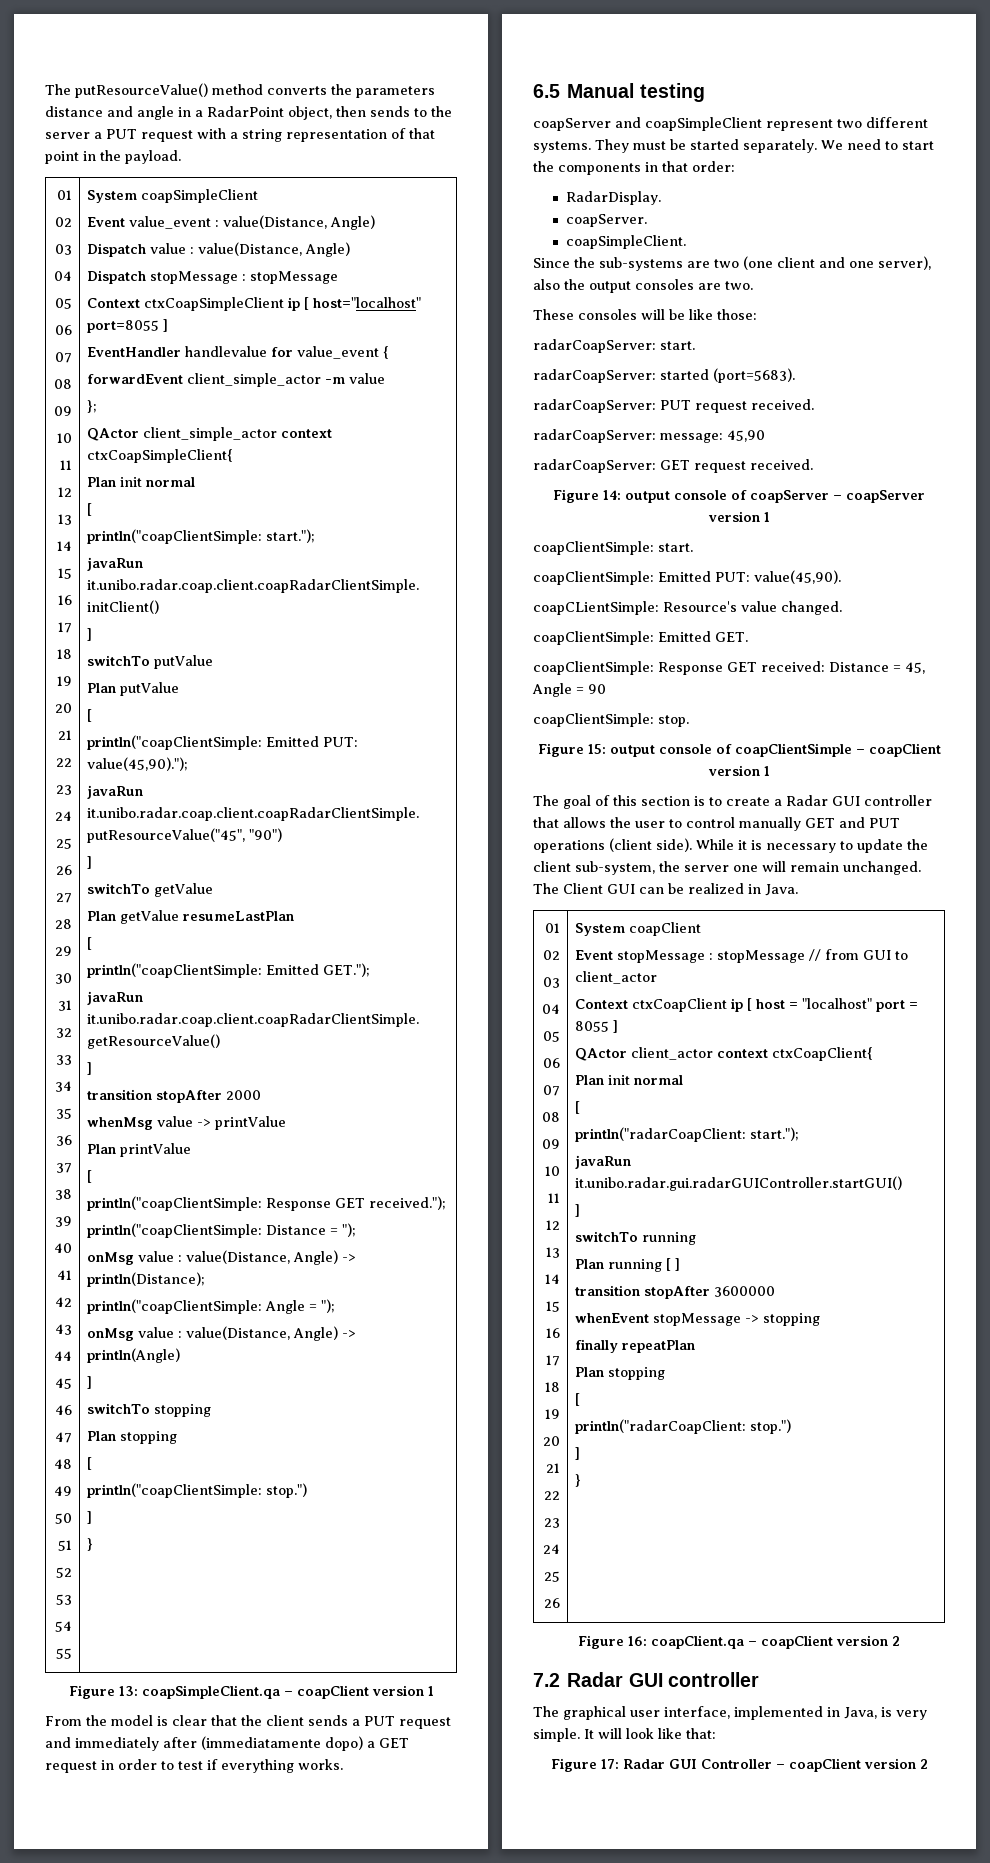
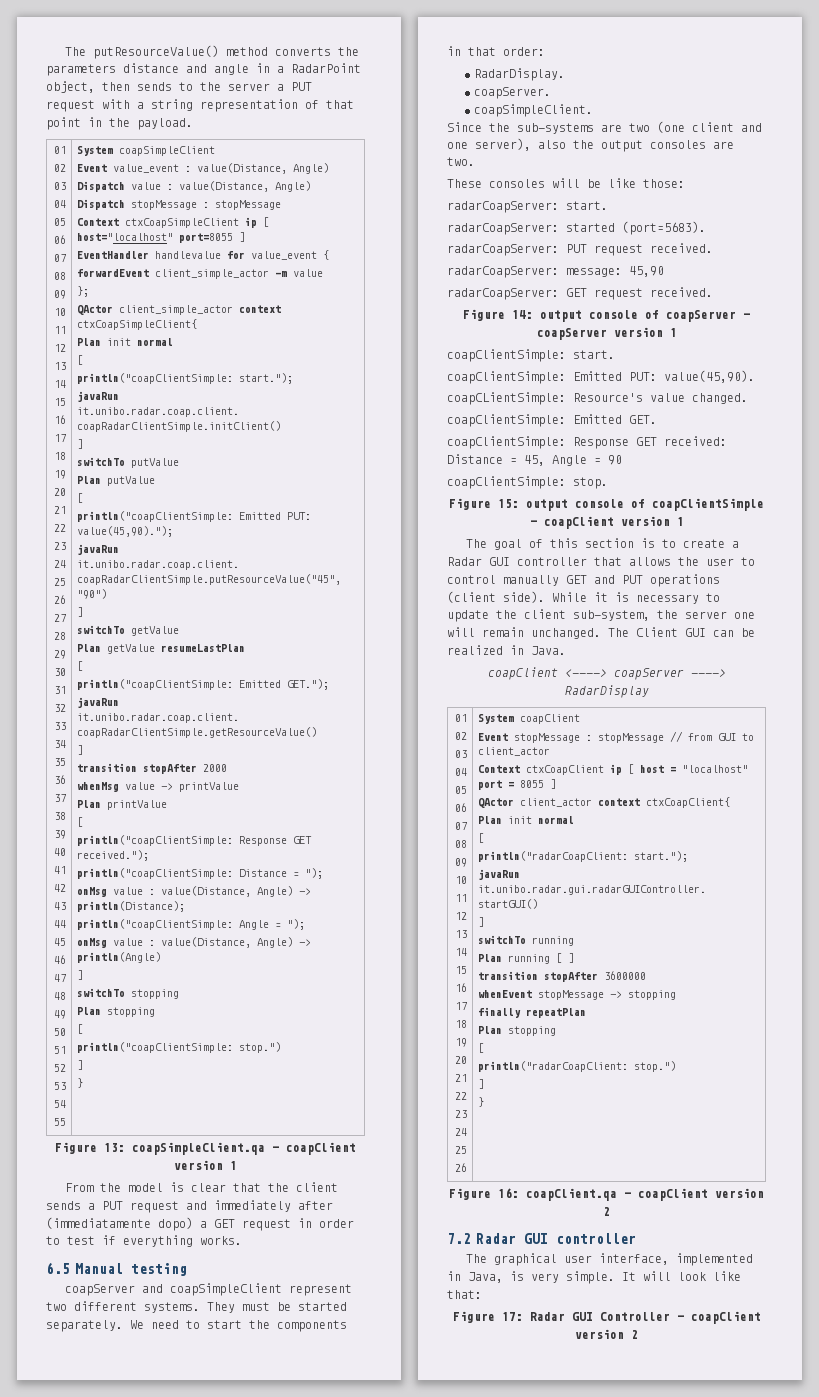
(798, 890) none -> [487,667,726,680] [564,685,649,698] // coapClient <----> coapServer ----> RadarDisplay

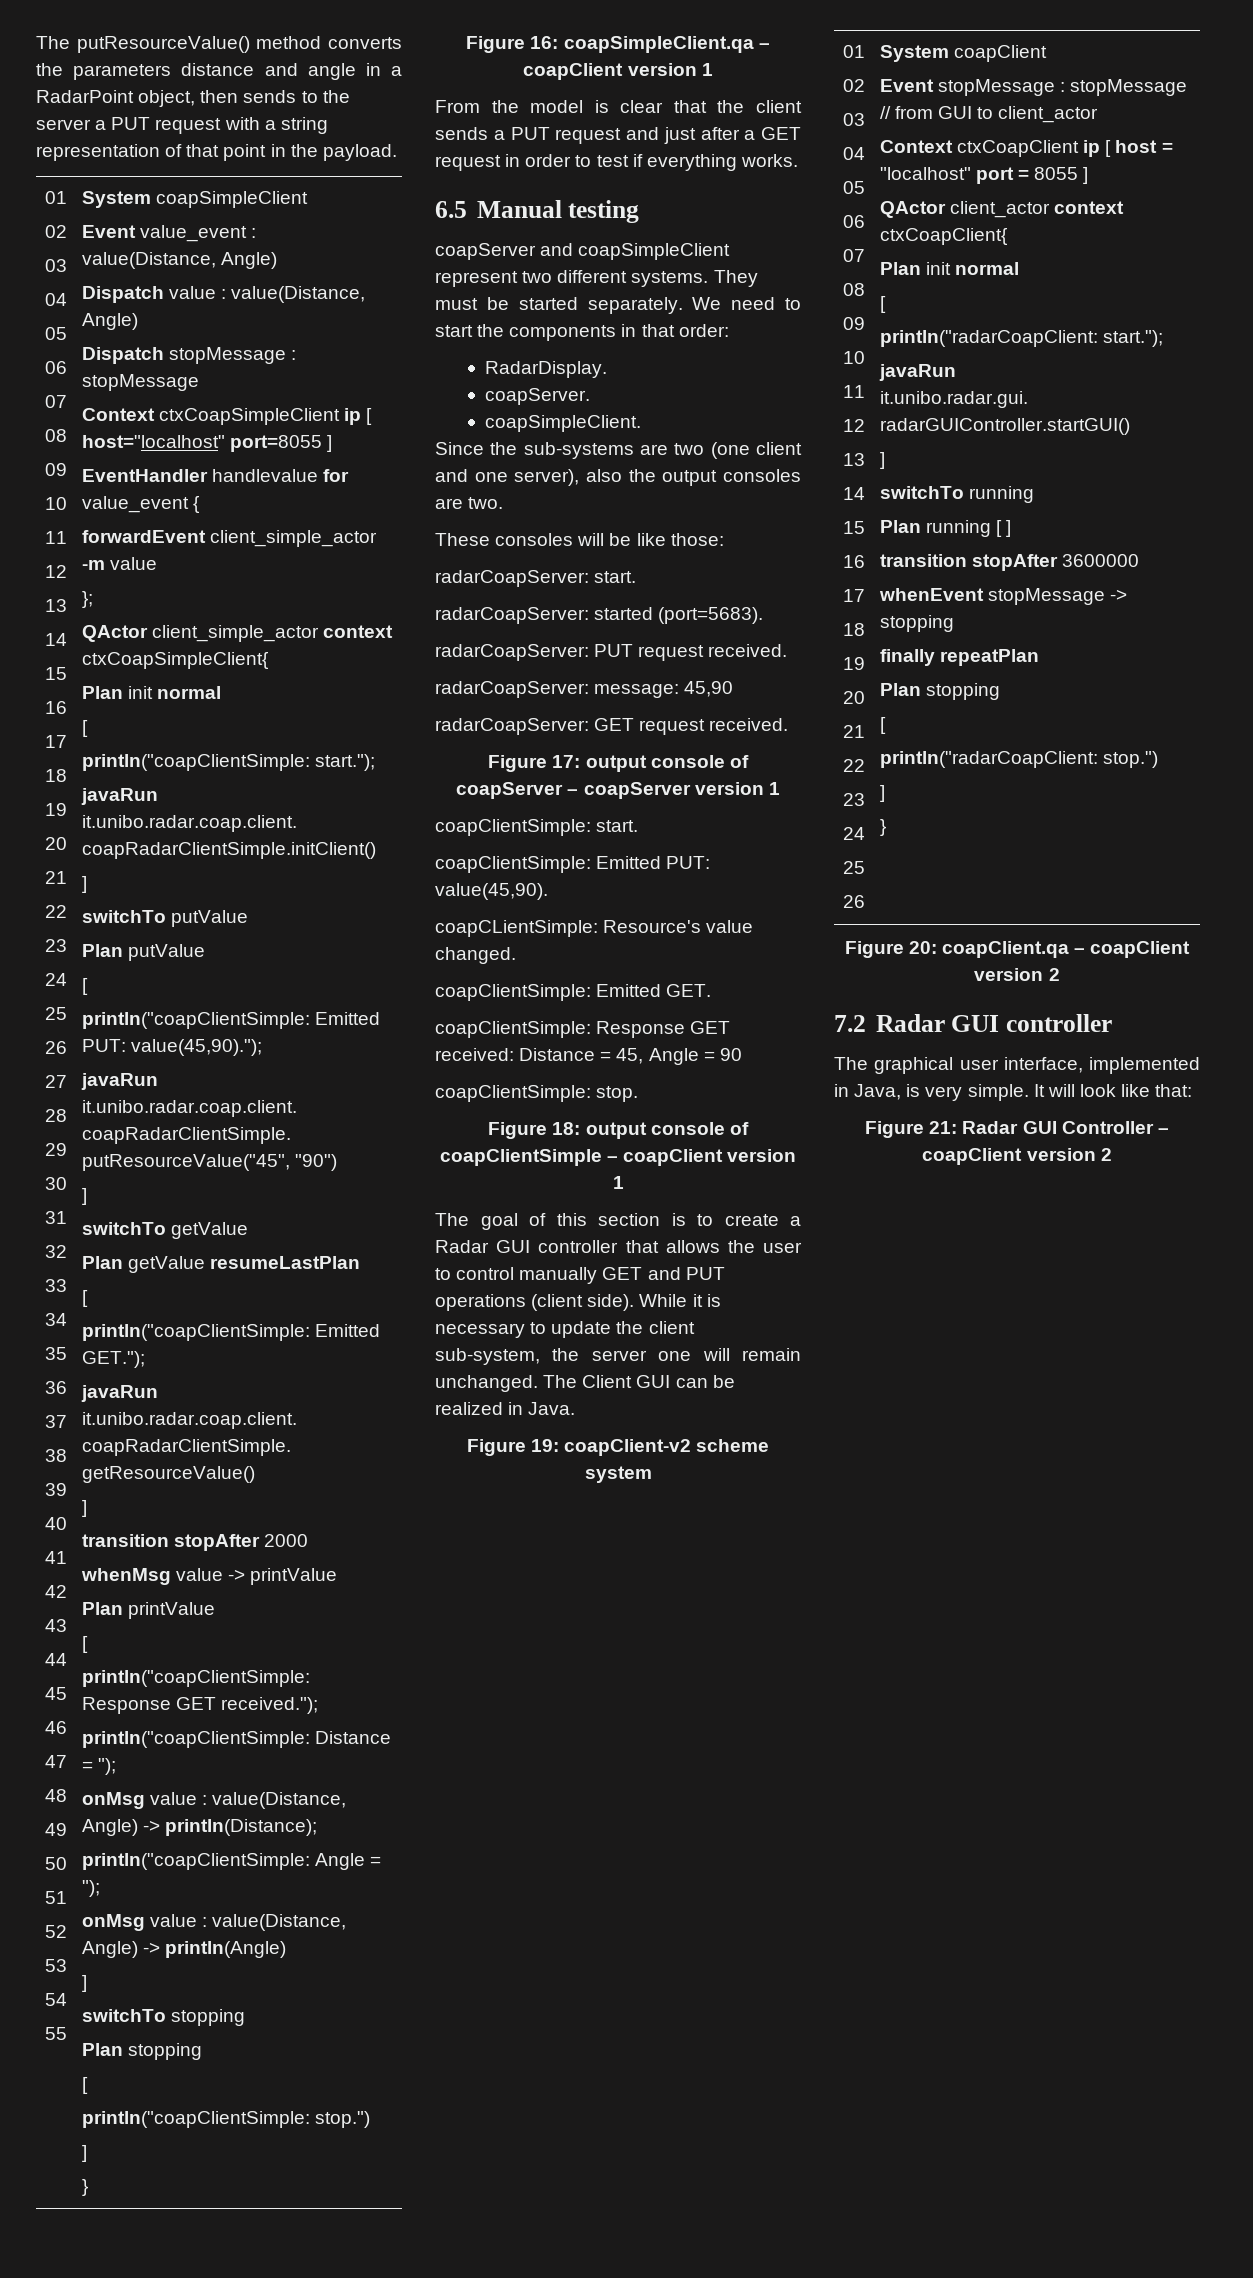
[104,1143,125,1152] 13: -> [530,36,559,49] 16:
[214,1200,333,1212] [46,1217,193,1231] immediately after (immediatamente dopo) -> [663,127,740,144] just after
[512,310,533,319] 14: -> [552,755,581,768] 17:
[498,499,519,508] 15: -> [552,1122,581,1135] 18:
[487,667,726,680] [564,685,649,698] coapClient <----> coapServer ----> RadarDisplay -> [466,1439,770,1456] [584,1466,652,1483] Figure 19: coapClient-v2 scheme system
[498,1188,519,1198] 16: -> [908,941,937,954] 20:
[501,1312,523,1321] 17: -> [929,1121,958,1134] 21:

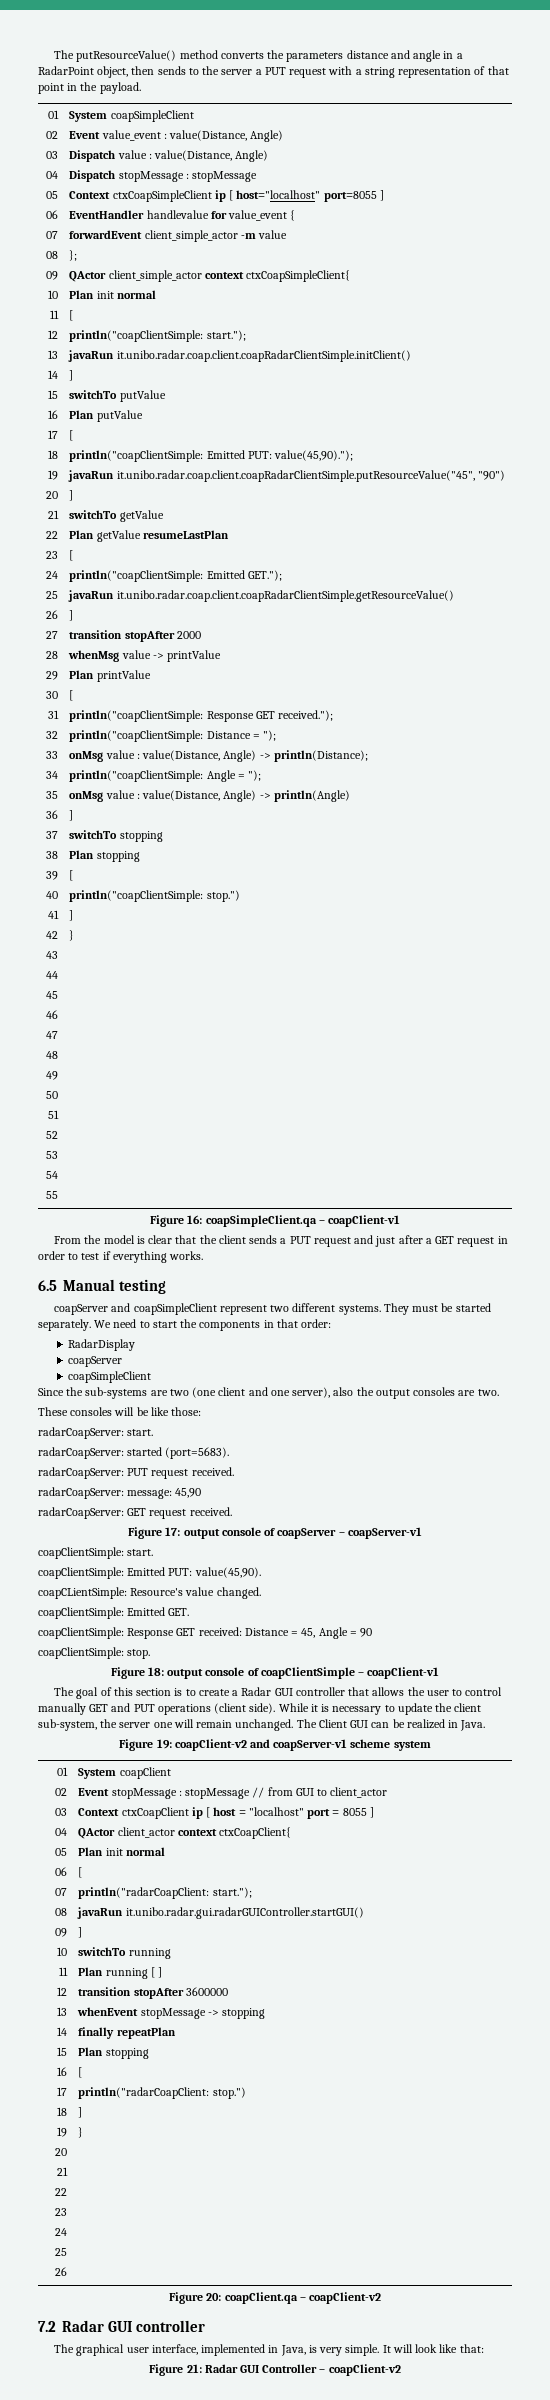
[523,63,713,80] coapClient version 1 -> [327,1215,400,1227] coapClient-v1
[484,361,607,378] [484,388,590,405] [484,415,641,432] RadarDisplay. // coapServer. // coapSimpleClient. -> [68,1339,136,1351] [68,1356,123,1367] [68,1371,152,1383] RadarDisplay // coapServer // coapSimpleClient
[583,782,780,799] coapServer version 1 -> [347,1527,422,1539] coapServer-v1
[623,1149,797,1166] [612,1176,624,1189] coapClient version 1 -> [367,1667,440,1679] coapClient-v1
(692, 1447) none -> [250,1739,348,1751] and coapServer-v1
[1090,941,1191,958] [974,968,1060,981] coapClient version 2 -> [308,2292,381,2304] coapClient-v2
[922,1148,1112,1165] coapClient version 2 -> [328,2364,401,2376] coapClient-v2

